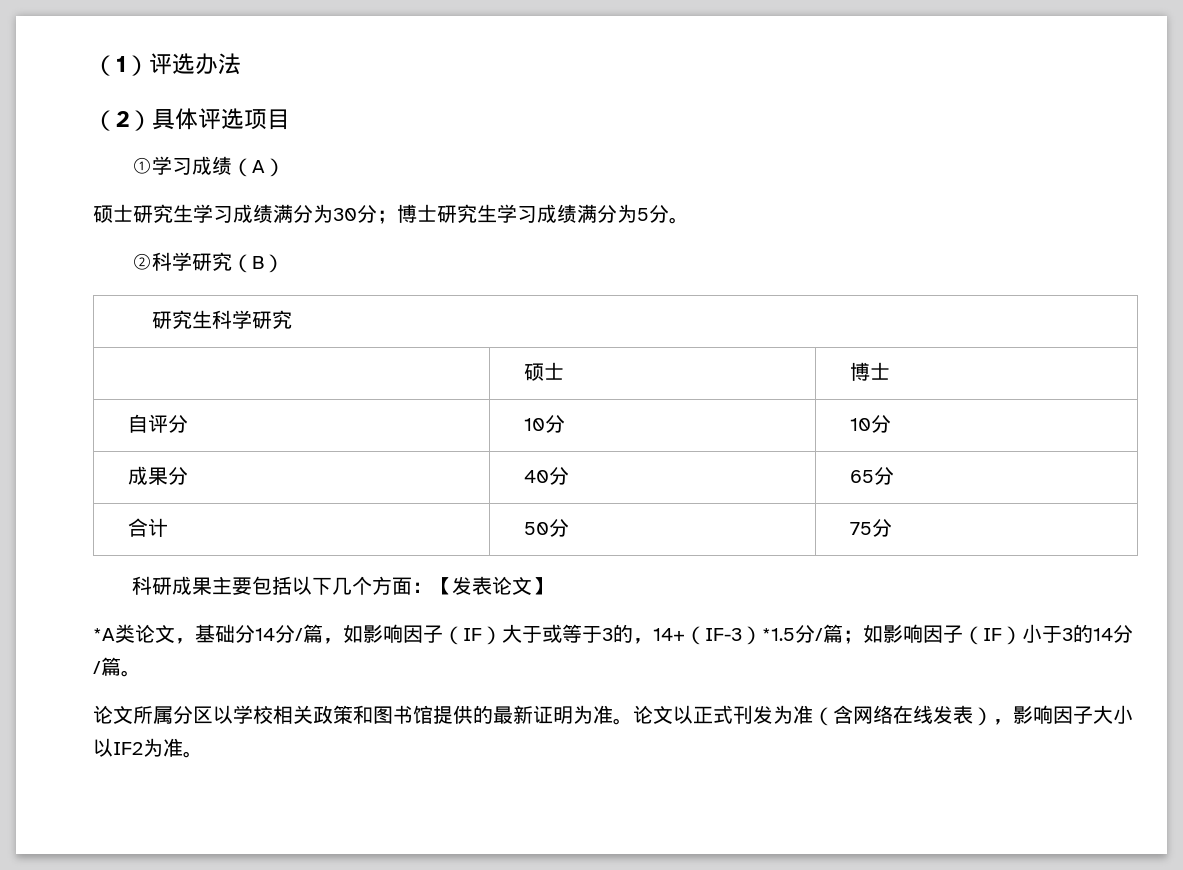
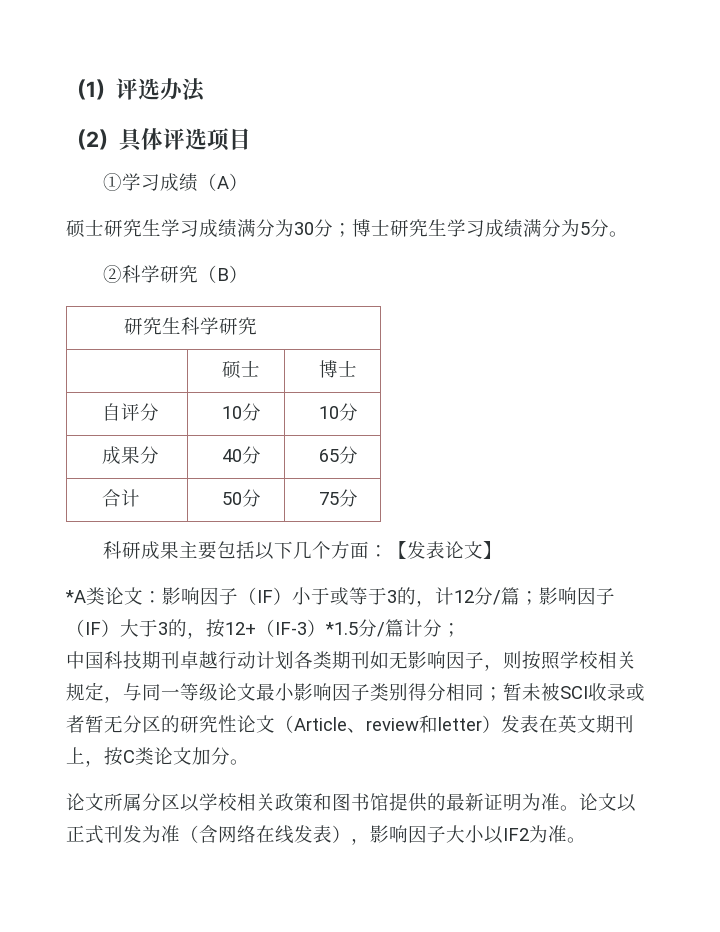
[175,624,363,644] ，基础分14分/篇，如 -> [143,587,539,607] ：影响因子（IF）小于或等于3的，计12分/篇；
[542,624,685,644] 或等于3的，14+ -> [158,619,256,639] 3的，按12+
[843,624,1133,645] [93,657,121,676] ；如影响因子（IF）小于3的14分/篇 -> [404,619,461,637] [66,651,636,671] [66,682,645,703] [66,715,634,733] [66,747,230,767] 计分； // 中国科技期刊卓越行动计划各类期刊如无影响因子，则按照学校相关规定，与同一等级论文最小影响因子类别得分相同；暂未被SCI收录或者暂无分区的研究性论文（Article、review和letter）发表在英文期刊上，按C类论文加分

